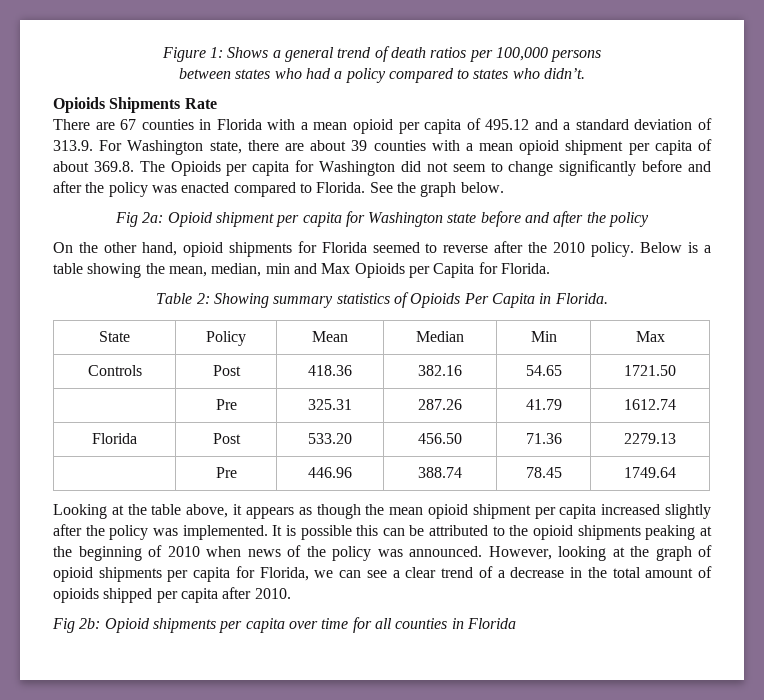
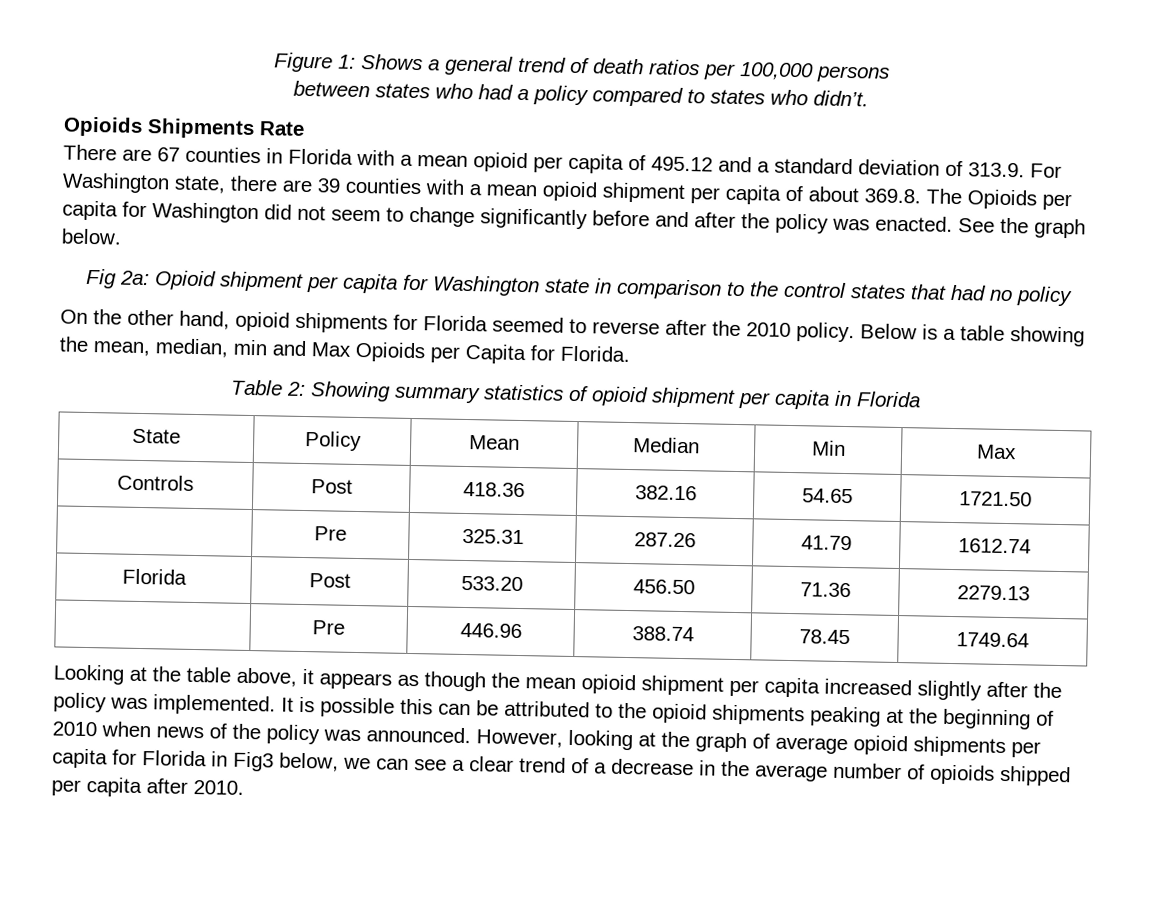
[310,140,347,151] about -> (313, 186) none
[181,182,366,197] enacted compared to Florida. -> [875,215,953,232] enacted.
[480,211,606,227] before and after the -> [593,278,1013,302] in comparison to the control states that had no
[410,293,608,308] Opioids Per Capita in Florida. -> [591,386,921,410] opioid shipment per capita in Florida
(712, 551) none -> [775,736,848,755] average
[259,567,309,581] Florida, -> [142,750,339,772] Florida in Fig3 below,
[612,567,694,578] total amount -> [754,762,902,782] average number
[52,617,516,633] // Fig 2b: Opioid shipments per capita over time for all counties in Florida -> (244, 787) none

